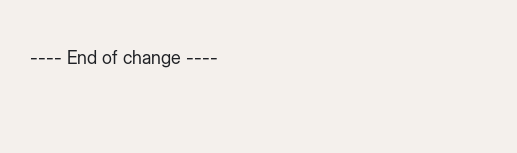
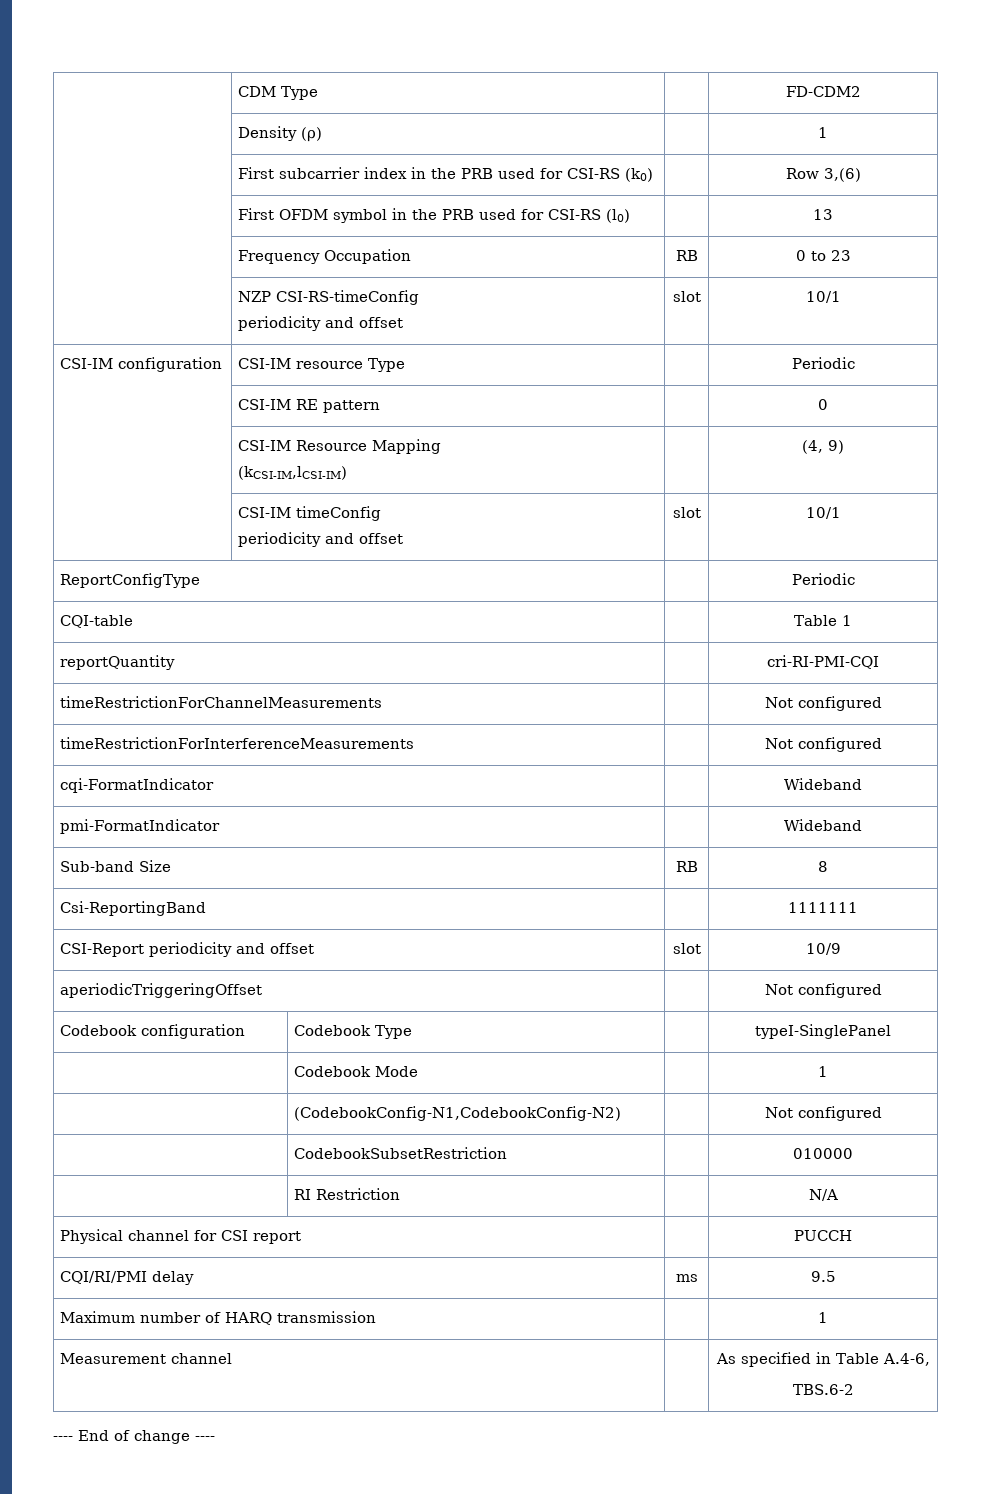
(30, 61) none -> [238,86,319,100] [785,86,861,97] [238,126,323,142] [818,127,828,138] [238,167,654,182] [785,168,861,182] [238,208,631,223] [813,209,833,220] [238,249,412,264] [675,250,698,261] [795,250,851,261] [238,290,420,305] [238,316,404,331] [672,291,701,302] [805,291,841,303] [60,357,223,372] [238,358,406,372] [791,357,855,369] [238,399,381,413] [818,399,828,410] [238,439,442,454] [238,466,348,480] [802,440,844,454] [238,506,382,521] [238,532,404,547] [672,507,701,518] [805,507,841,519] [60,573,201,588] [791,573,855,585] [60,615,134,628] [794,615,852,626] [60,655,176,670] [767,655,879,669] [60,696,383,708] [764,696,882,711] [60,737,415,749] [764,737,882,752] [60,778,215,793] [784,778,862,790] [60,819,221,834] [784,819,862,831] [60,860,172,872] [675,861,698,872] [818,861,828,872] [60,901,207,916] [788,902,858,913] [60,942,315,957] [672,943,701,954] [805,943,841,955] [60,983,263,998] [764,983,882,998] [60,1024,246,1039] [294,1025,413,1039] [755,1024,891,1039] [294,1066,419,1077] [818,1066,828,1077] [294,1106,622,1121] [764,1106,882,1121] [294,1147,508,1159] [793,1148,853,1159] [294,1188,401,1200] [808,1189,838,1201] [60,1229,302,1244] [794,1230,852,1241] [60,1271,195,1285] [675,1274,698,1282] [810,1271,836,1282] [60,1311,377,1325] [818,1312,828,1323] [60,1353,233,1364] [715,1352,930,1367] [792,1384,854,1395] | CDM Type | | FD-CDM2 // | Density (ρ) | | 1 // | First subcarrier index in the PRB used for CSI-RS (k0) | | Row 3,(6) // | First OFDM symbol in the PRB used for CSI-RS (l0) | | 13 // | Frequency Occupation | RB | 0 to 23 // | NZP CSI-RS-timeConfig // periodicity and offset | slot | 10/1 // CSI-IM configuration | CSI-IM resource Type | | Periodic // | CSI-IM RE pattern | | 0 // | CSI-IM Resource Mapping // (kCSI-IM,lCSI-IM) | | (4, 9) // | CSI-IM timeConfig // periodicity and offset | slot | 10/1 // ReportConfigType | | Periodic // CQI-table | | Table 1 // reportQuantity | | cri-RI-PMI-CQI // timeRestrictionForChannelMeasurements | | Not configured // timeRestrictionForInterferenceMeasurements | | Not configured // cqi-FormatIndicator | | Wideband // pmi-FormatIndicator | | Wideband // Sub-band Size | RB | 8 // Csi-ReportingBand | | 1111111 // CSI-Report periodicity and offset | slot | 10/9 // aperiodicTriggeringOffset | | Not configured // Codebook configuration | Codebook Type | | typeI-SinglePanel // | Codebook Mode | | 1 // | (CodebookConfig-N1,CodebookConfig-N2) | | Not configured // | CodebookSubsetRestriction | | 010000 // | RI Restriction | | N/A // Physical channel for CSI report | | PUCCH // CQI/RI/PMI delay | ms | 9.5 // Maximum number of HARQ transmission | | 1 // Measurement channel | | As specified in Table A.4-6, // TBS.6-2 //

